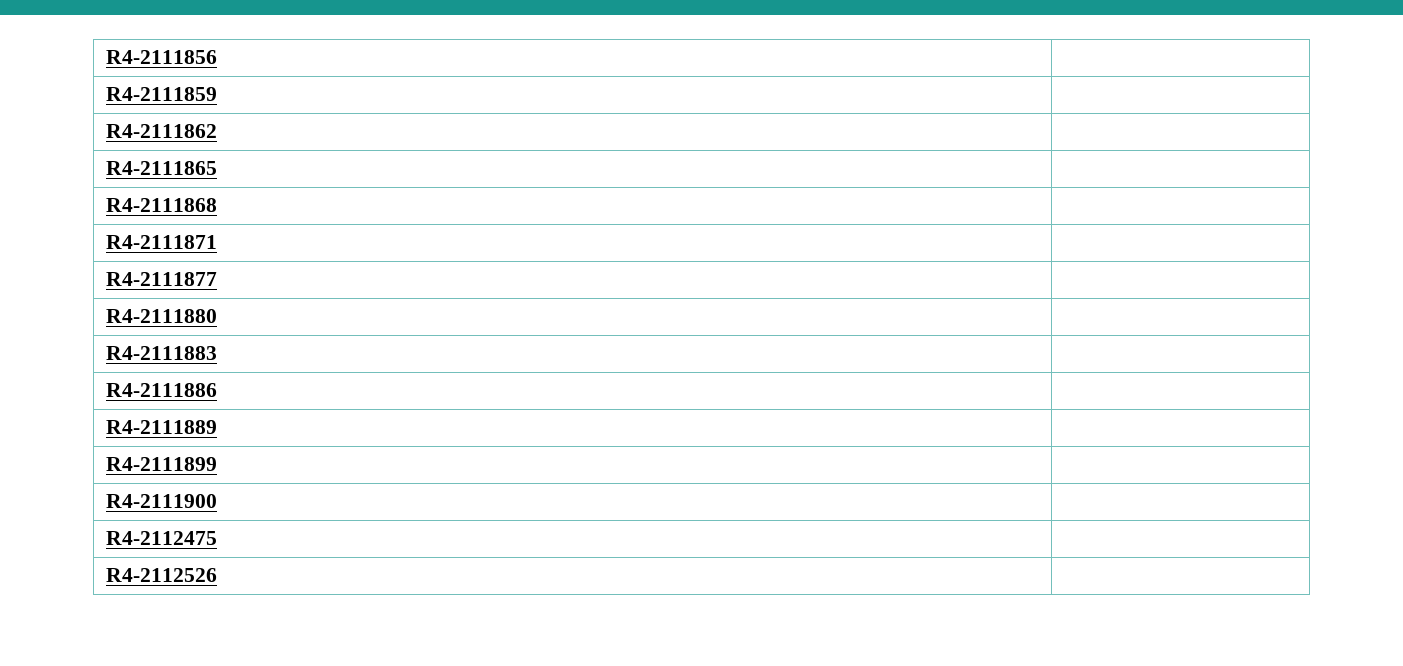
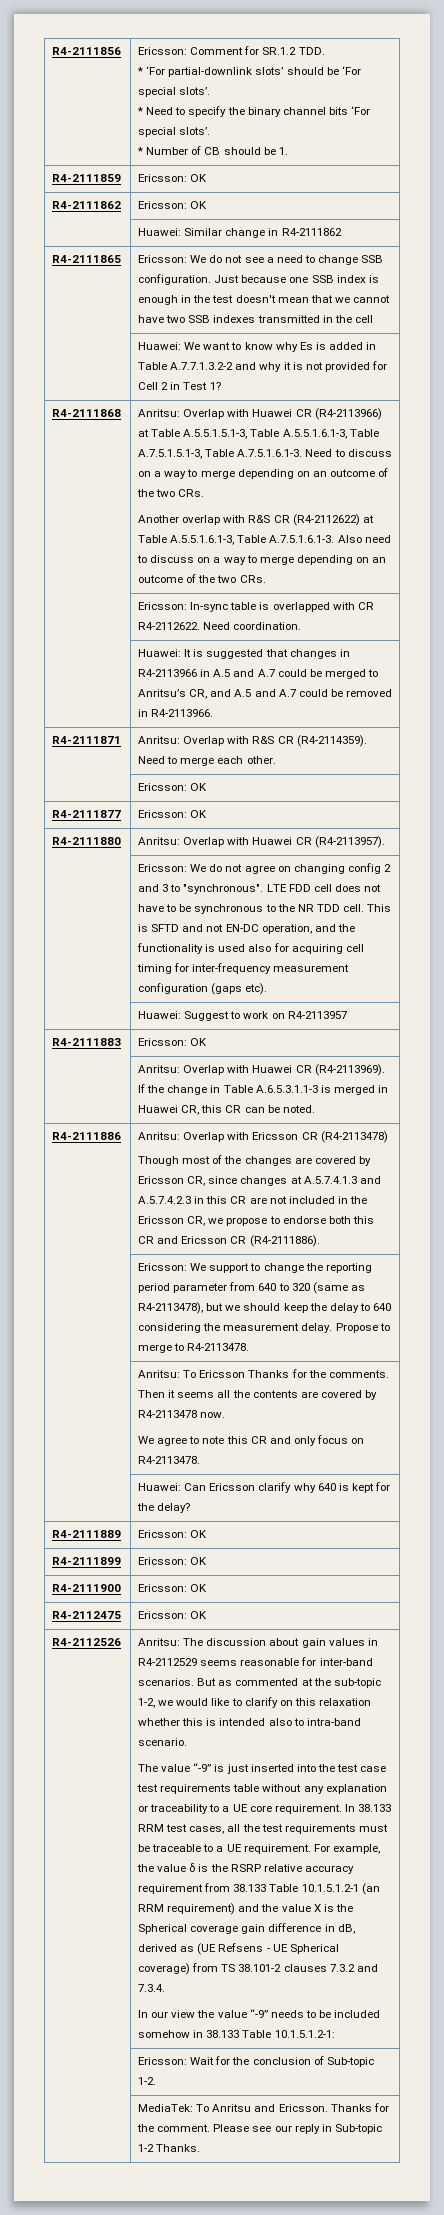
(218, 57) none -> [138,46,325,55] [137,66,361,77] [138,87,211,97] [137,106,370,117] [138,127,211,137] [137,146,288,155] Ericsson: Comment for SR.1.2 TDD. // * ‘For partial-downlink slots’ should be ‘For special slots’. // * Need to specify the binary channel bits ‘For special slots’. // * Number of CB should be 1.
(218, 94) none -> [138,174,208,182] Ericsson: OK
[106,161,218,175] [106,198,218,212] [106,235,218,249] // R4-2111865 | // R4-2111868 | // R4-2111871 | -> [138,201,208,209] [138,228,342,238] [52,255,122,263] [138,255,384,265] [138,274,379,285] [138,295,390,305] [138,315,373,323] [138,342,377,352] [138,361,387,372] [138,382,221,390] [52,409,122,417] [138,408,382,420] [138,429,379,439] [138,449,392,459] [138,468,389,479] [137,489,205,497] [138,514,374,526] [138,535,391,545] [137,555,387,565] [138,574,266,583] [138,602,374,612] [138,622,302,630] [138,649,350,659] [138,669,378,679] [138,689,392,699] [138,709,214,717] [52,736,122,744] [138,735,367,747] [138,756,276,766] [138,783,208,791] Ericsson: OK // | Huawei: Similar change in R4-2111862 // R4-2111865 | Ericsson: We do not see a need to change SSB configuration. Just because one SSB index is enough in the test doesn't mean that we cannot have two SSB indexes transmitted in the cell // | Huawei: We want to know why Es is added in Table A.7.7.1.3.2-2 and why it is not provided for Cell 2 in Test 1? // R4-2111868 | Anritsu: Overlap with Huawei CR (R4-2113966) at Table A.5.5.1.5.1-3, Table A.5.5.1.6.1-3, Table A.7.5.1.5.1-3, Table A.7.5.1.6.1-3. Need to discuss on a way to merge depending on an outcome of the two CRs. // Another overlap with R&S CR (R4-2112622) at Table A.5.5.1.6.1-3, Table A.7.5.1.6.1-3. Also need to discuss on a way to merge depending on an outcome of the two CRs. // | Ericsson: In-sync table is overlapped with CR R4-2112622. Need coordination. // | Huawei: It is suggested that changes in R4-2113966 in A.5 and A.7 could be merged to Anritsu’s CR, and A.5 and A.7 could be removed in R4-2113966. // R4-2111871 | Anritsu: Overlap with R&S CR (R4-2114359). Need to merge each other. // | Ericsson: OK
(218, 279) none -> [138,810,208,818] Ericsson: OK
[106,346,218,360] [106,383,218,397] // R4-2111883 | // R4-2111886 | -> [138,836,385,848] [138,863,391,874] [138,884,381,894] [138,904,392,914] [138,924,355,934] [137,943,364,954] [137,963,350,974] [138,983,268,995] [138,1011,347,1021] [52,1038,122,1046] [138,1038,208,1046] [138,1064,385,1076] [138,1084,388,1095] [138,1105,315,1115] [52,1132,122,1140] [138,1131,388,1143] [138,1155,371,1166] [138,1176,381,1186] [138,1196,367,1204] [138,1216,374,1226] [138,1235,320,1247] [138,1263,372,1273] [138,1282,365,1294] [138,1302,391,1314] [138,1323,390,1333] [138,1343,250,1353] [138,1369,389,1378] [138,1390,377,1400] [138,1410,226,1418] [138,1435,365,1446] [138,1456,201,1464] [138,1482,390,1493] [137,1503,191,1513] Anritsu: Overlap with Huawei CR (R4-2113957). // | Ericsson: We do not agree on changing config 2 and 3 to "synchronous". LTE FDD cell does not have to be synchronous to the NR TDD cell. This is SFTD and not EN-DC operation, and the functionality is used also for acquiring cell timing for inter-frequency measurement configuration (gaps etc). // | Huawei: Suggest to work on R4-2113957 // R4-2111883 | Ericsson: OK // | Anritsu: Overlap with Huawei CR (R4-2113969). If the change in Table A.6.5.3.1.1-3 is merged in Huawei CR, this CR can be noted. // R4-2111886 | Anritsu: Overlap with Ericsson CR (R4-2113478) // Though most of the changes are covered by Ericsson CR, since changes at A.5.7.4.1.3 and A.5.7.4.2.3 in this CR are not included in the Ericsson CR, we propose to endorse both this CR and Ericsson CR (R4-2111886). // | Ericsson: We support to change the reporting period parameter from 640 to 320 (same as R4-2113478), but we should keep the delay to 640 considering the measurement delay. Propose to merge to R4-2113478. // | Anritsu: To Ericsson Thanks for the comments. Then it seems all the contents are covered by R4-2113478 now. // We agree to note this CR and only focus on R4-2113478. // | Huawei: Can Ericsson clarify why 640 is kept for the delay?
(218, 427) none -> [138,1530,208,1538] Ericsson: OK
(218, 464) none -> [138,1557,208,1565] Ericsson: OK
(218, 501) none -> [138,1584,208,1592] Ericsson: OK
(218, 538) none -> [138,1611,208,1619] Ericsson: OK
(218, 575) none -> [138,1638,378,1648] [138,1657,373,1666] [138,1678,381,1688] [138,1697,371,1708] [138,1718,361,1726] [138,1738,188,1746] [138,1763,387,1774] [137,1784,387,1794] [138,1804,391,1814] [138,1824,388,1834] [138,1844,380,1854] [137,1863,354,1874] [138,1883,380,1895] [138,1903,353,1915] [138,1923,355,1934] [138,1943,339,1955] [138,1963,378,1975] [138,1984,166,1992] [138,2009,381,2018] [138,2030,335,2038] [138,2056,374,2067] [138,2077,157,2085] [138,2103,389,2112] [137,2124,382,2134] [138,2144,201,2152] Anritsu: The discussion about gain values in R4-2112529 seems reasonable for inter-band scenarios. But as commented at the sub-topic 1-2, we would like to clarify on this relaxation whether this is intended also to intra-band scenario. // The value “-9” is just inserted into the test case test requirements table without any explanation or traceability to a UE core requirement. In 38.133 RRM test cases, all the test requirements must be traceable to a UE requirement. For example, the value δ is the RSRP relative accuracy requirement from 38.133 Table 10.1.5.1.2-1 (an RRM requirement) and the value X is the Spherical coverage gain difference in dB, derived as (UE Refsens - UE Spherical coverage) from TS 38.101-2 clauses 7.3.2 and 7.3.4. // In our view the value “-9” needs to be included somehow in 38.133 Table 10.1.5.1.2-1: // | Ericsson: Wait for the conclusion of Sub-topic 1-2. // | MediaTek: To Anritsu and Ericsson. Thanks for the comment. Please see our reply in Sub-topic 1-2 Thanks.

